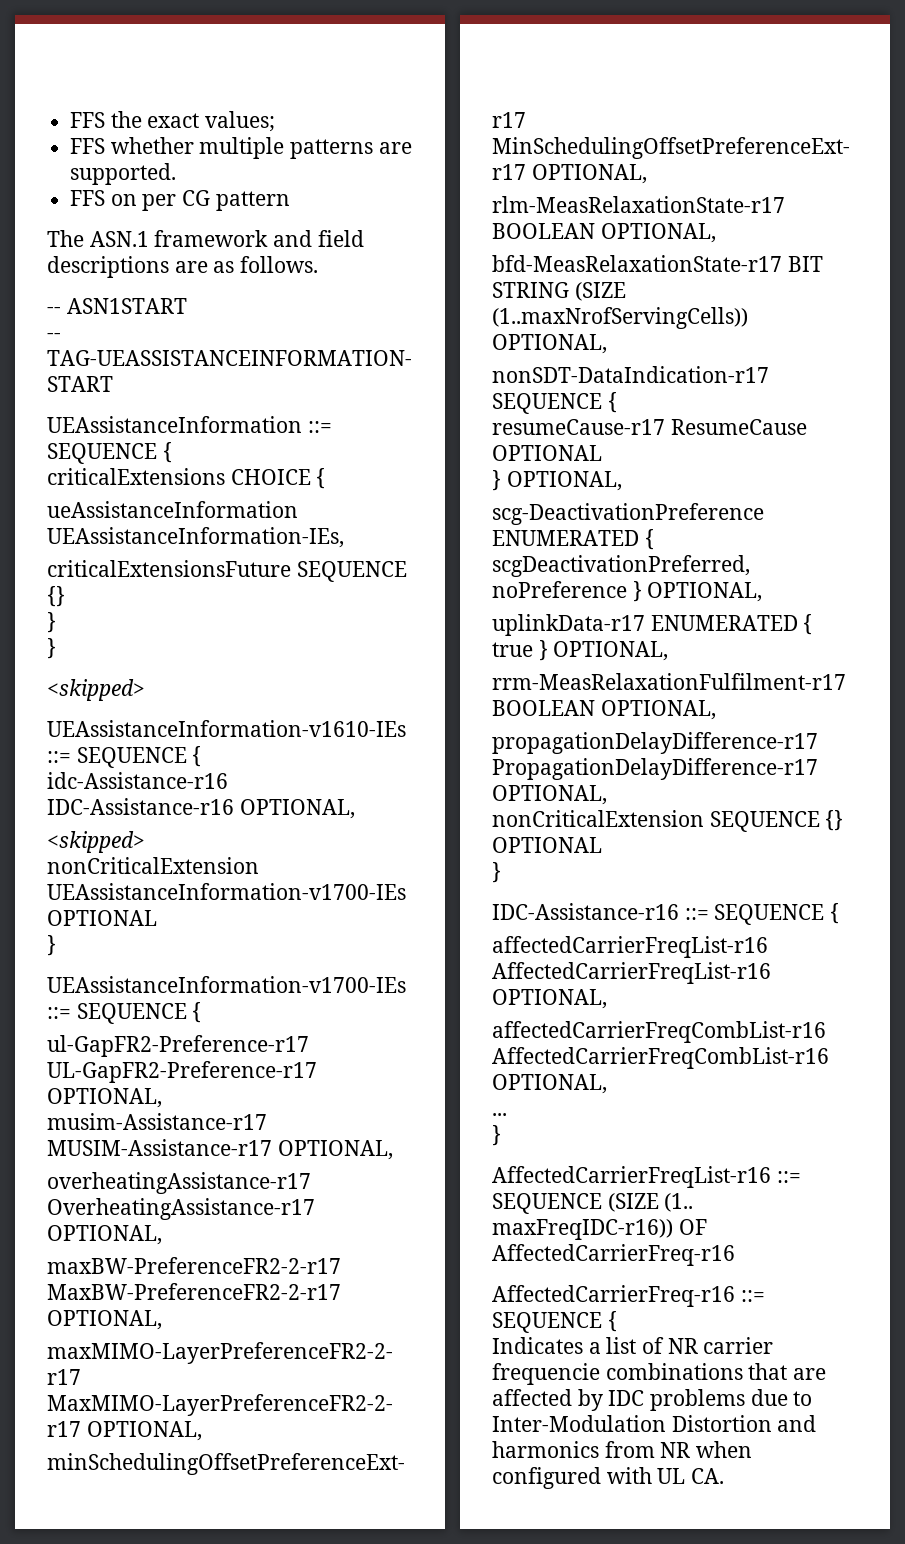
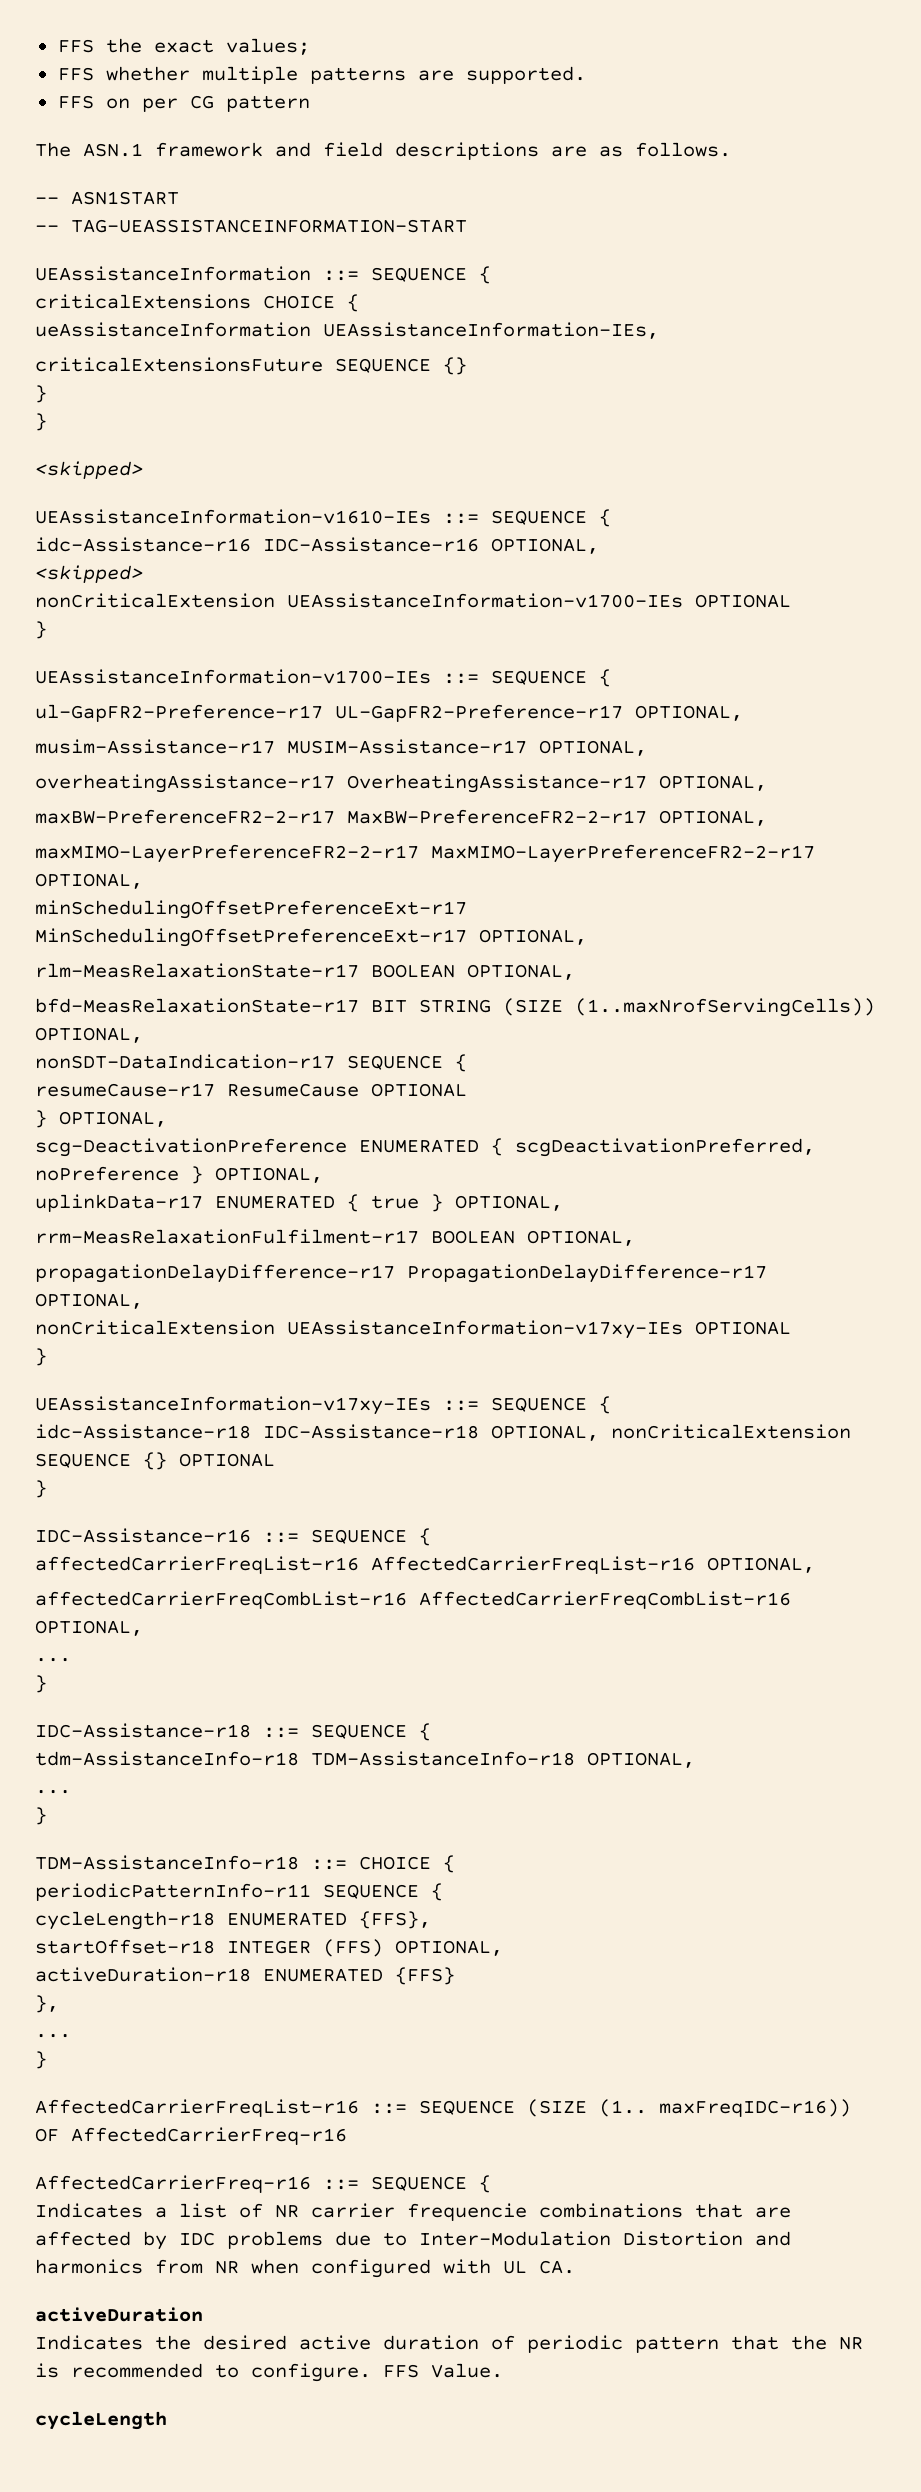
(704, 818) none -> [287,1320,791,1339] [35,1348,47,1366] [35,1396,611,1415] [35,1424,851,1441] UEAssistanceInformation-v17xy-IEs OPTIONAL // } // UEAssistanceInformation-v17xy-IEs ::= SEQUENCE { // idc-Assistance-r18 IDC-Assistance-r18 OPTIONAL, nonCriticalExtension
(501, 1135) none -> [35,1723,431,1741] [35,1751,695,1768] [35,1790,71,1794] [35,1807,47,1825] [35,1855,455,1873] [35,1883,443,1901] [35,1911,431,1930] [35,1939,503,1957] [35,1967,455,1985] [35,1995,59,2013] [35,2034,71,2038] [35,2051,47,2069] // IDC-Assistance-r18 ::= SEQUENCE { // tdm-AssistanceInfo-r18 TDM-AssistanceInfo-r18 OPTIONAL, // ... // } // TDM-AssistanceInfo-r18 ::= CHOICE { // periodicPatternInfo-r11 SEQUENCE { // cycleLength-r18 ENUMERATED {FFS}, // startOffset-r18 INTEGER (FFS) OPTIONAL, // activeDuration-r18 ENUMERATED {FFS} // }, // ... // }
(725, 1476) none -> [35,2307,203,2322] [35,2335,863,2353] [35,2363,503,2382] [35,2411,167,2430] // activeDuration // Indicates the desired active duration of periodic pattern that the NR is recommended to configure. FFS Value. // cycleLength

